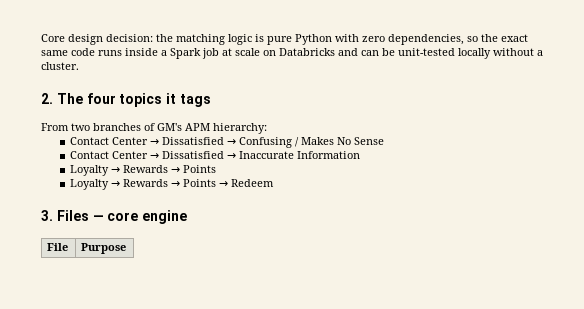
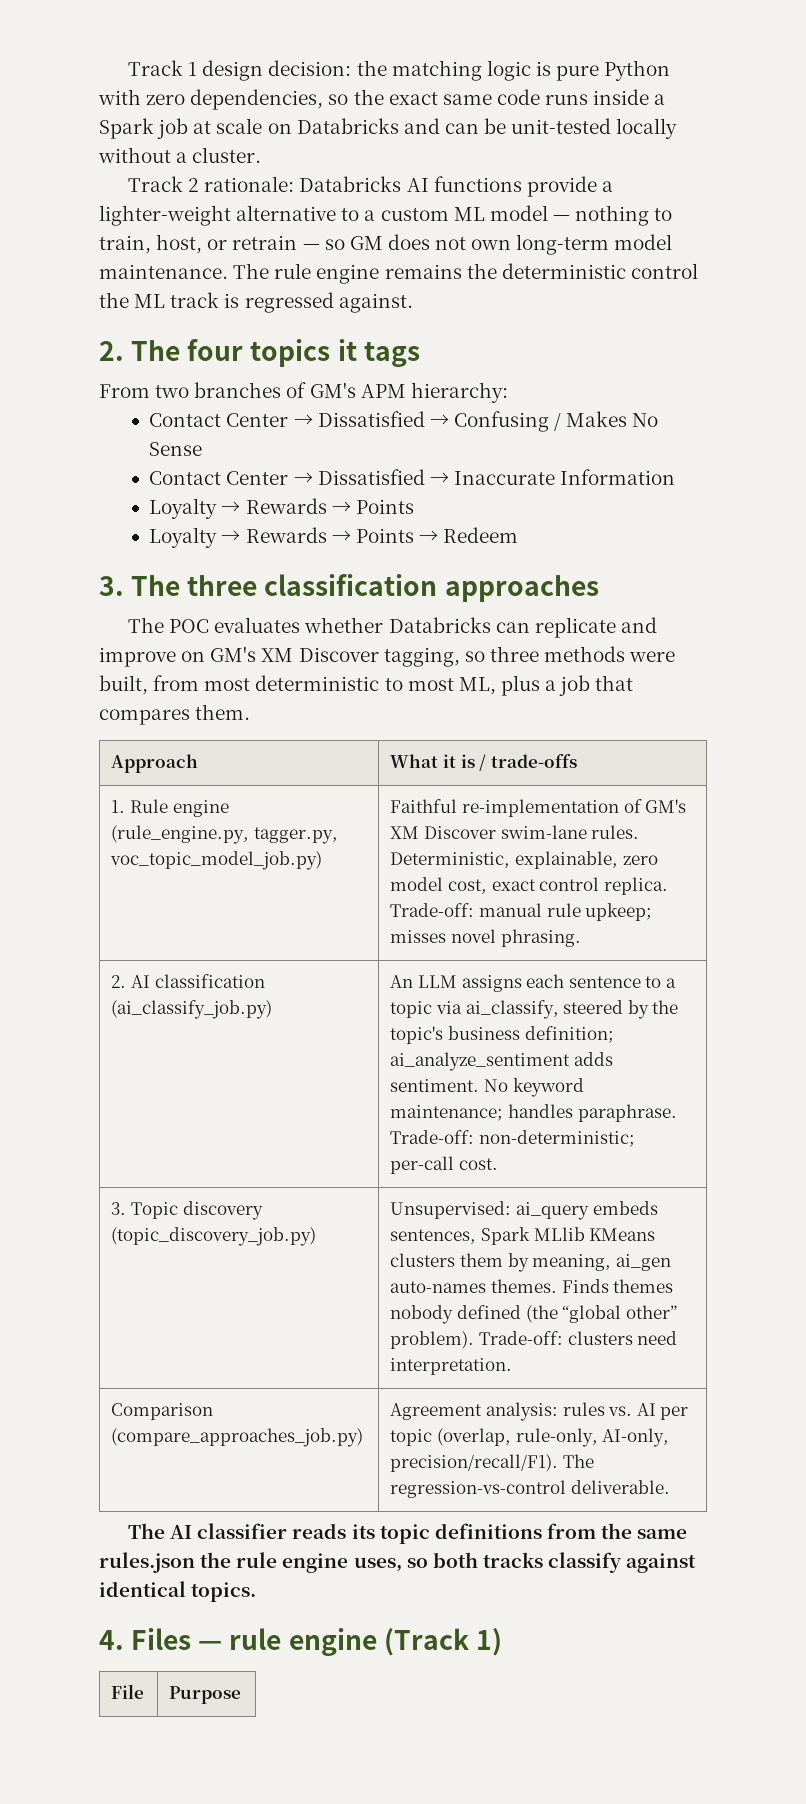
[41,34,65,42] Core -> [128,60,198,76] Track 1
(79, 66) none -> [128,176,613,197] [99,205,673,226] [99,234,673,255] [99,263,698,284] [99,292,413,313] // Track 2 rationale: Databricks AI functions provide a lighter-weight alternative to a custom ML model — nothing to train, host, or retrain — so GM does not own long-term model maintenance. The rule engine remains the deterministic control the ML track is regressed against.
(53, 215) none -> [131,574,599,602] [128,617,657,638] [99,646,676,667] [99,675,634,696] [99,704,251,725] [111,754,199,773] [390,754,577,771] [111,799,229,817] [111,825,339,844] [110,851,323,870] [390,799,687,817] [390,825,640,839] [390,851,658,869] [390,877,668,895] [390,903,653,921] [390,929,581,947] [111,974,265,988] [111,1000,273,1019] [390,974,676,992] [390,1000,679,1019] [390,1026,614,1044] [390,1052,614,1071] [390,1078,584,1097] [390,1104,677,1122] [390,1130,636,1147] [390,1156,499,1174] [111,1201,263,1220] [111,1227,317,1246] [390,1201,658,1220] [390,1227,656,1245] [390,1253,671,1272] [390,1279,674,1293] [390,1305,677,1324] [390,1331,678,1349] [390,1358,513,1375] [111,1403,214,1420] [111,1428,364,1447] [390,1402,689,1421] [390,1428,670,1447] [390,1454,595,1472] [390,1480,671,1498] [128,1523,688,1544] [99,1552,697,1573] [99,1581,257,1602] [99,1630,124,1650] The three classification approaches // The POC evaluates whether Databricks can replicate and improve on GM's XM Discover tagging, so three methods were built, from most deterministic to most ML, plus a job that compares them. // Approach | What it is / trade-offs // 1. Rule engine (rule_engine.py, tagger.py, voc_topic_model_job.py) | Faithful re-implementation of GM's XM Discover swim-lane rules. Deterministic, explainable, zero model cost, exact control replica. Trade-off: manual rule upkeep; misses novel phrasing. // 2. AI classification (ai_classify_job.py) | An LLM assigns each sentence to a topic via ai_classify, steered by the topic's business definition; ai_analyze_sentiment adds sentiment. No keyword maintenance; handles paraphrase. Trade-off: non-deterministic; per-call cost. // 3. Topic discovery (topic_discovery_job.py) | Unsupervised: ai_query embeds sentences, Spark MLlib KMeans clusters them by meaning, ai_gen auto-names themes. Finds themes nobody defined (the “global other” problem). Trade-off: clusters need interpretation. // Comparison (compare_approaches_job.py) | Agreement analysis: rules vs. AI per topic (overlap, rule-only, AI-only, precision/recall/F1). The regression-vs-control deliverable. // The AI classifier reads its topic definitions from the same rules.json the rule engine uses, so both tracks classify against identical topics. // 4.
[107,210,188,224] core engine -> [229,1628,502,1656] rule engine (Track 1)

